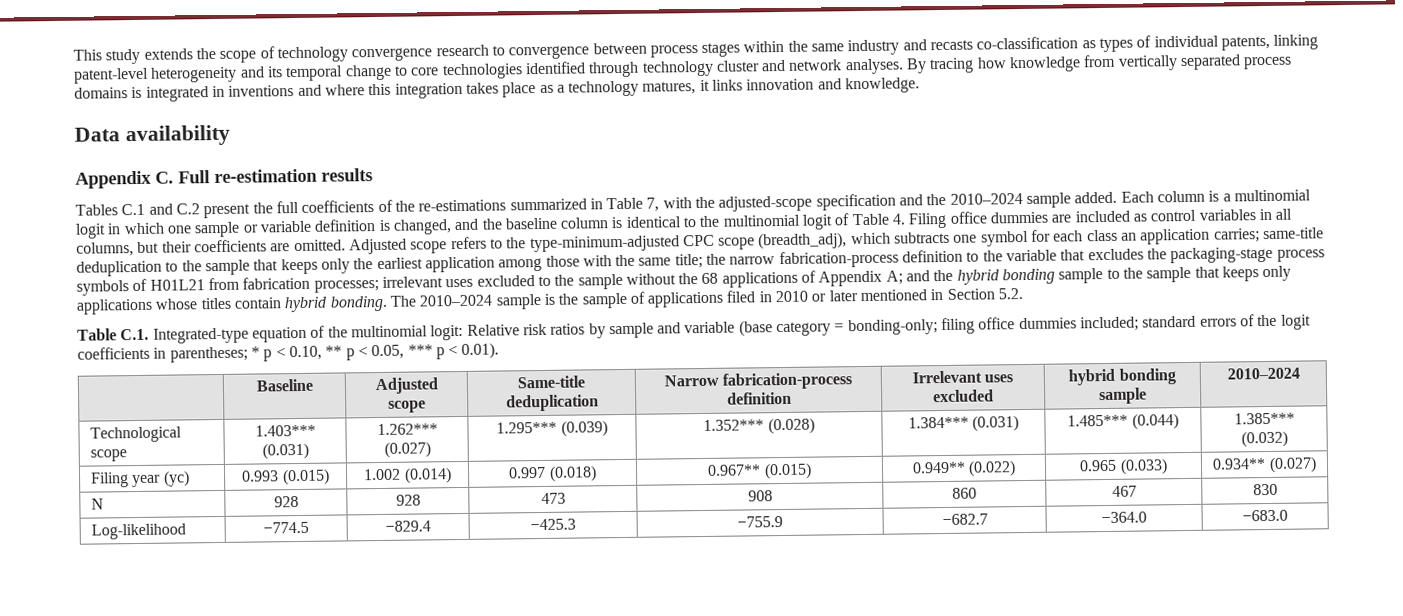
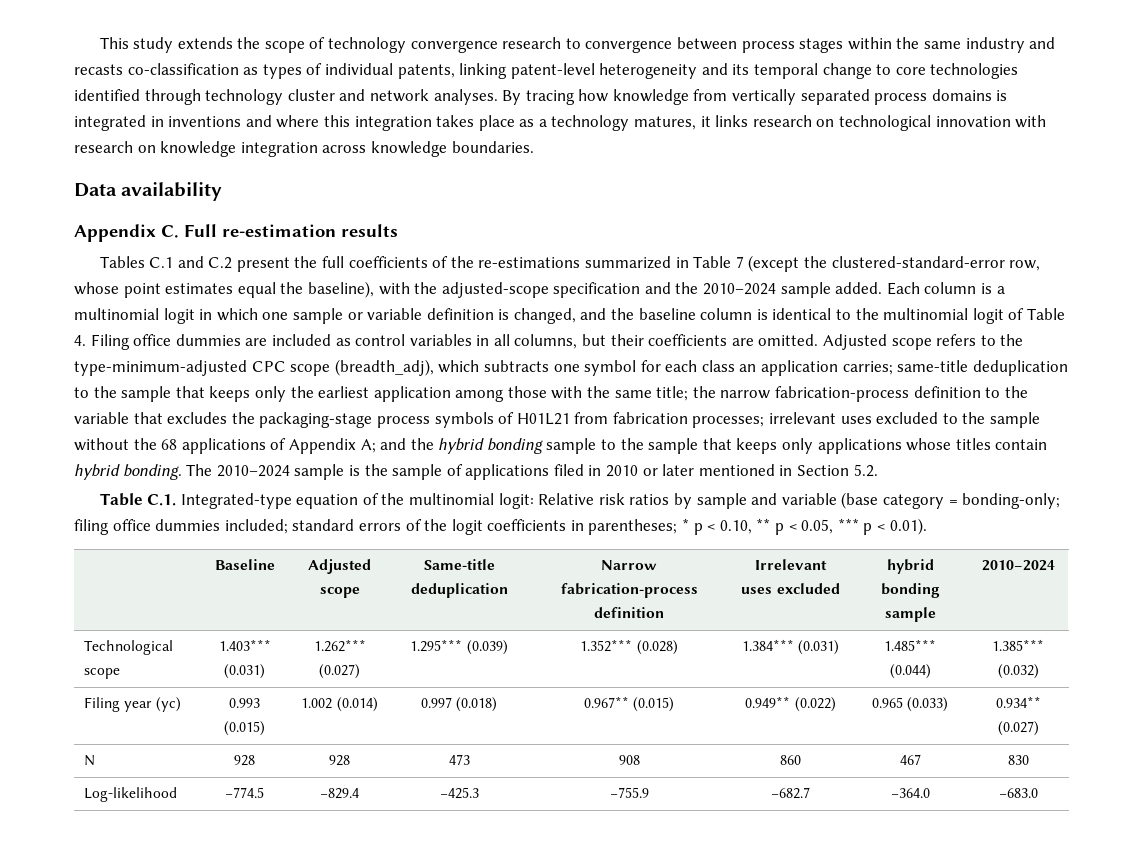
[746,77,921,94] innovation and knowledge. -> [752,115,1047,131] [74,141,534,157] research on technological innovation with research on knowledge integration across knowledge boundaries.
[646,197,660,212] 7, -> [735,255,1041,272] [74,281,374,298] 7 (except the clustered-standard-error row, whose point estimates equal the baseline),

